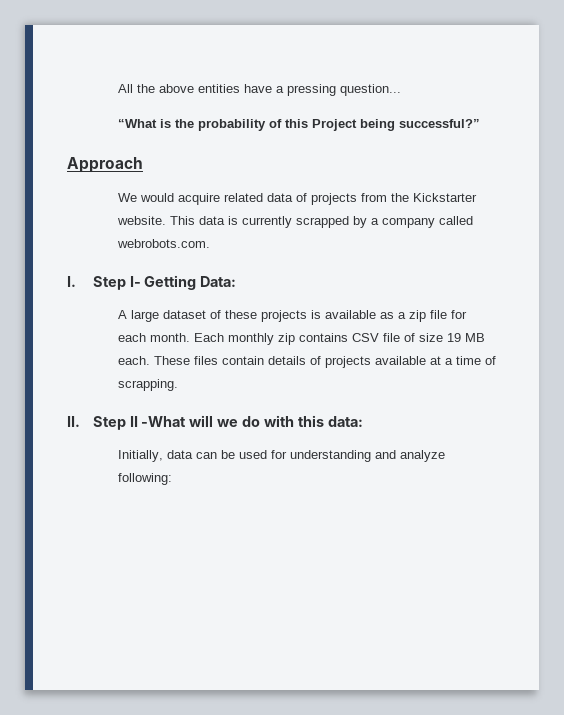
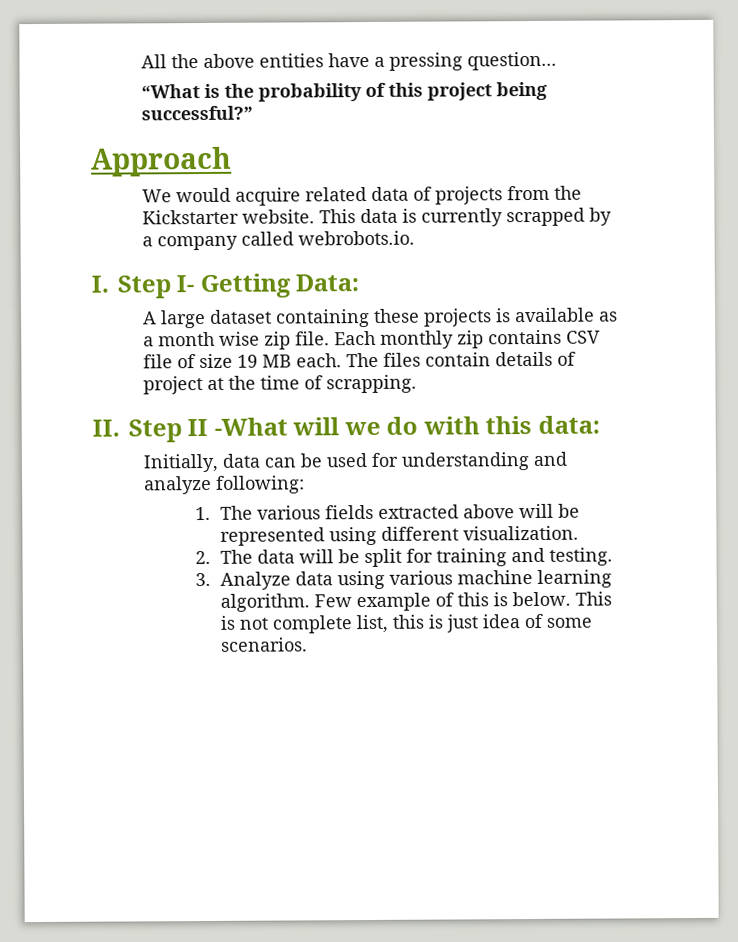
[312,119,358,131] Project -> [426,82,492,101] project
[117,239,211,248] webrobots.com. -> [297,230,415,246] webrobots.io.
[210,310,222,319] of -> [275,308,370,328] containing
[409,310,468,322] [118,333,191,342] zip file for each month. -> [157,331,330,350] month wise zip file.
[154,356,191,365] These -> [345,352,379,368] The
[325,356,454,368] projects available at a -> [142,375,256,395] project at the
(173, 479) none -> [194,503,581,521] [220,525,580,546] [194,547,614,568] [194,569,613,590] [220,591,613,612] [220,613,593,634] [221,637,309,652] // 1. The various fields extracted above will be represented using different visualization. // 2. The data will be split for training and testing. // 3. Analyze data using various machine learning algorithm. Few example of this is below. This is not complete list, this is just idea of some scenarios.

